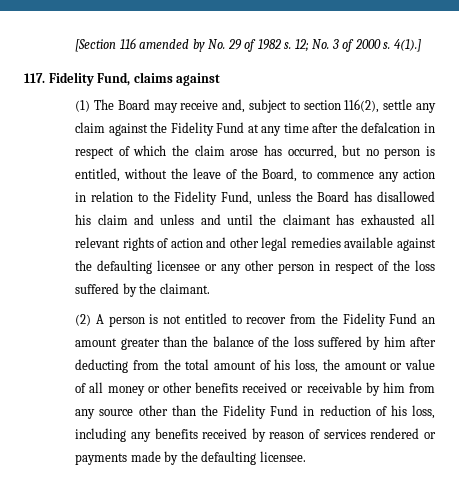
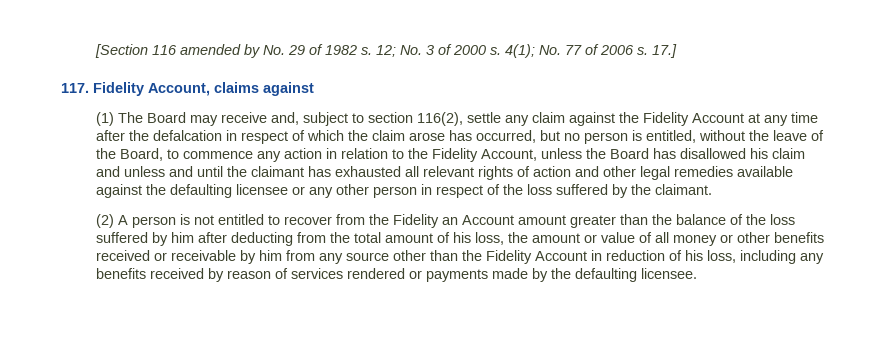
[393,39,421,52] 4(1).] -> [504,44,677,58] 4(1); No. 77 of 2006 s. 17.]
[97,72,131,86] Fund, -> [148,83,210,96] Account,
[216,122,245,133] Fund -> [691,113,744,123] Account
[221,191,253,205] Fund, -> [480,149,537,161] Account,
[389,313,436,324] Fund an -> [441,215,514,225] an Account
[270,405,299,416] Fund -> [534,251,587,261] Account

